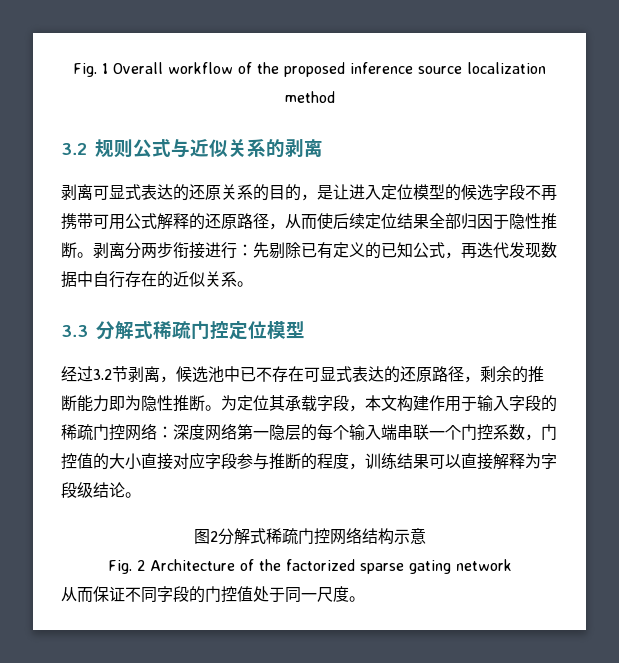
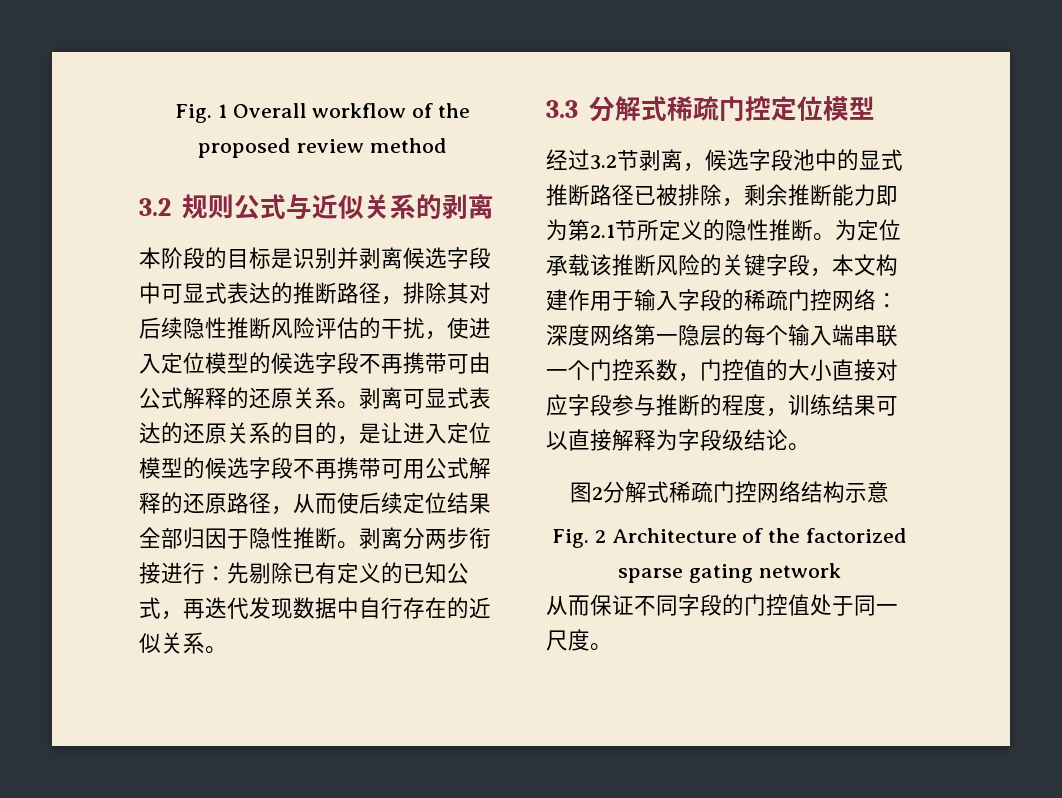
[350,62,546,74] inference source localization -> [297,139,364,153] review
(323, 148) none -> [139,247,491,269] [139,282,491,305] [139,317,491,340] [139,352,491,374] [139,387,359,409] 本阶段的目标是识别并剥离候选字段中可显式表达的推断路径，排除其对后续隐性推断风险评估的干扰，使进入定位模型的候选字段不再携带可由公式解释的还原关系。
[208,366,544,383] [61,395,317,412] 池中已不存在可显式表达的还原路径，剩余的推断能力即为隐性推断。为定位其承载 -> [749,149,903,171] [546,184,898,207] [546,219,901,241] [546,254,766,276] 字段池中的显式推断路径已被排除，剩余推断能力即为第2.1节所定义的隐性推断。为定位承载该推断风险的关键

